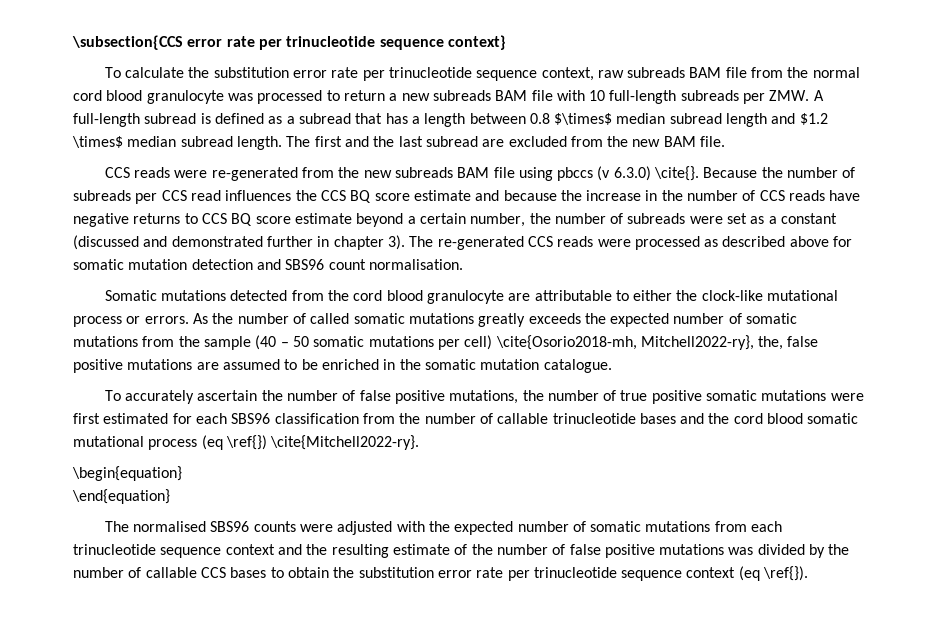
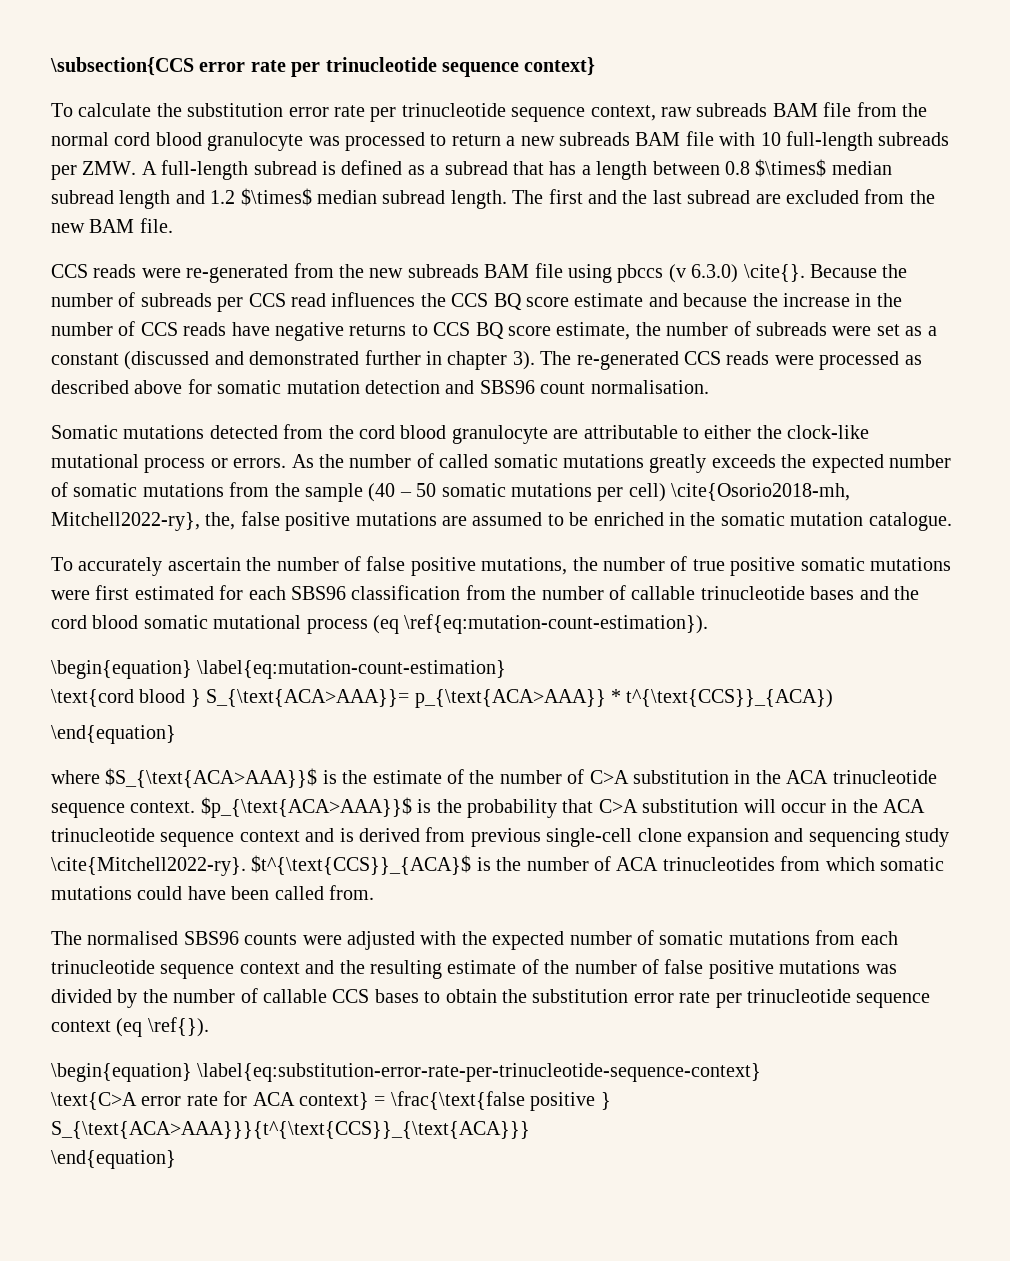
[799,113,828,125] [72,136,123,148] $1.2 \times$ -> [210,188,312,206] 1.2 $\times$
[294,213,526,227] estimate beyond a certain number, -> [556,322,631,340] estimate,
[225,435,420,450] [72,466,182,481] [72,489,170,504] \ref{}) \cite{Mitchell2022-ry}. // \begin{equation} // \end{equation} -> [404,614,709,634] [51,660,507,679] [51,689,834,708] [51,725,176,744] [51,768,937,788] [51,797,926,818] [51,827,950,847] [51,855,944,876] [51,885,374,900] \ref{eq:mutation-count-estimation}). // \begin{equation} \label{eq:mutation-count-estimation} // \text{cord blood } S_{\text{ACA>AAA}}= p_{\text{ACA>AAA}} * t^{\text{CCS}}_{ACA}) // \end{equation} // where $S_{\text{ACA>AAA}}$ is the estimate of the number of C>A substitution in the ACA trinucleotide sequence context. $p_{\text{ACA>AAA}}$ is the probability that C>A substitution will occur in the ACA trinucleotide sequence context and is derived from previous single-cell clone expansion and sequencing study \cite{Mitchell2022-ry}. $t^{\text{CCS}}_{ACA}$ is the number of ACA trinucleotides from which somatic mutations could have been called from.
(809, 573) none -> [51,1063,762,1082] [51,1091,611,1111] [51,1121,530,1139] [51,1150,176,1169] // \begin{equation} \label{eq:substitution-error-rate-per-trinucleotide-sequence-context} // \text{C>A error rate for ACA context} = \frac{\text{false positive } S_{\text{ACA>AAA}}}{t^{\text{CCS}}_{\text{ACA}}} // \end{equation}

